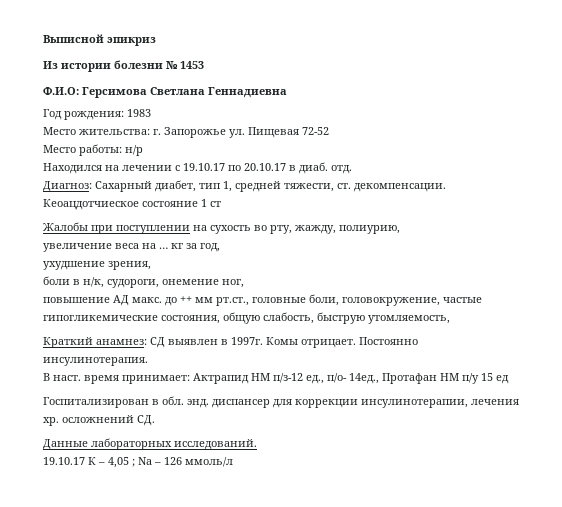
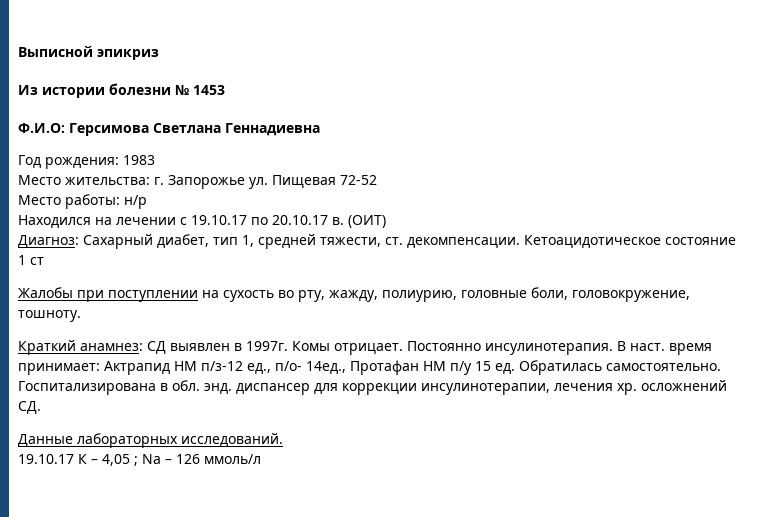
[289,162,352,174] в диаб. отд. -> [332,215,386,228] в. (ОИТ)
[43,199,139,210] Кеоацдотчиеское -> [524,235,661,248] Кетоацидотическое
[43,243,220,252] [43,261,151,270] [43,276,244,288] [43,294,482,306] [43,312,450,324] // увеличение веса на … кг за год, // ухудшение зрения, // боли в н/к, судороги, онемение ног, // повышение АД макс. до ++ мм рт.ст., головные боли, головокружение, частые гипогликемические состояния, общую слабость, быструю утомляемость, -> [461,287,690,302] [18,310,81,322] головные боли, головокружение, тошноту.
(148, 361) // -> (613, 349) none
[496,375,509,384] [43,397,149,408] ед // Госпитализирован -> [495,360,721,375] [18,381,156,395] ед. Обратилась самостоятельно. Госпитализирована

